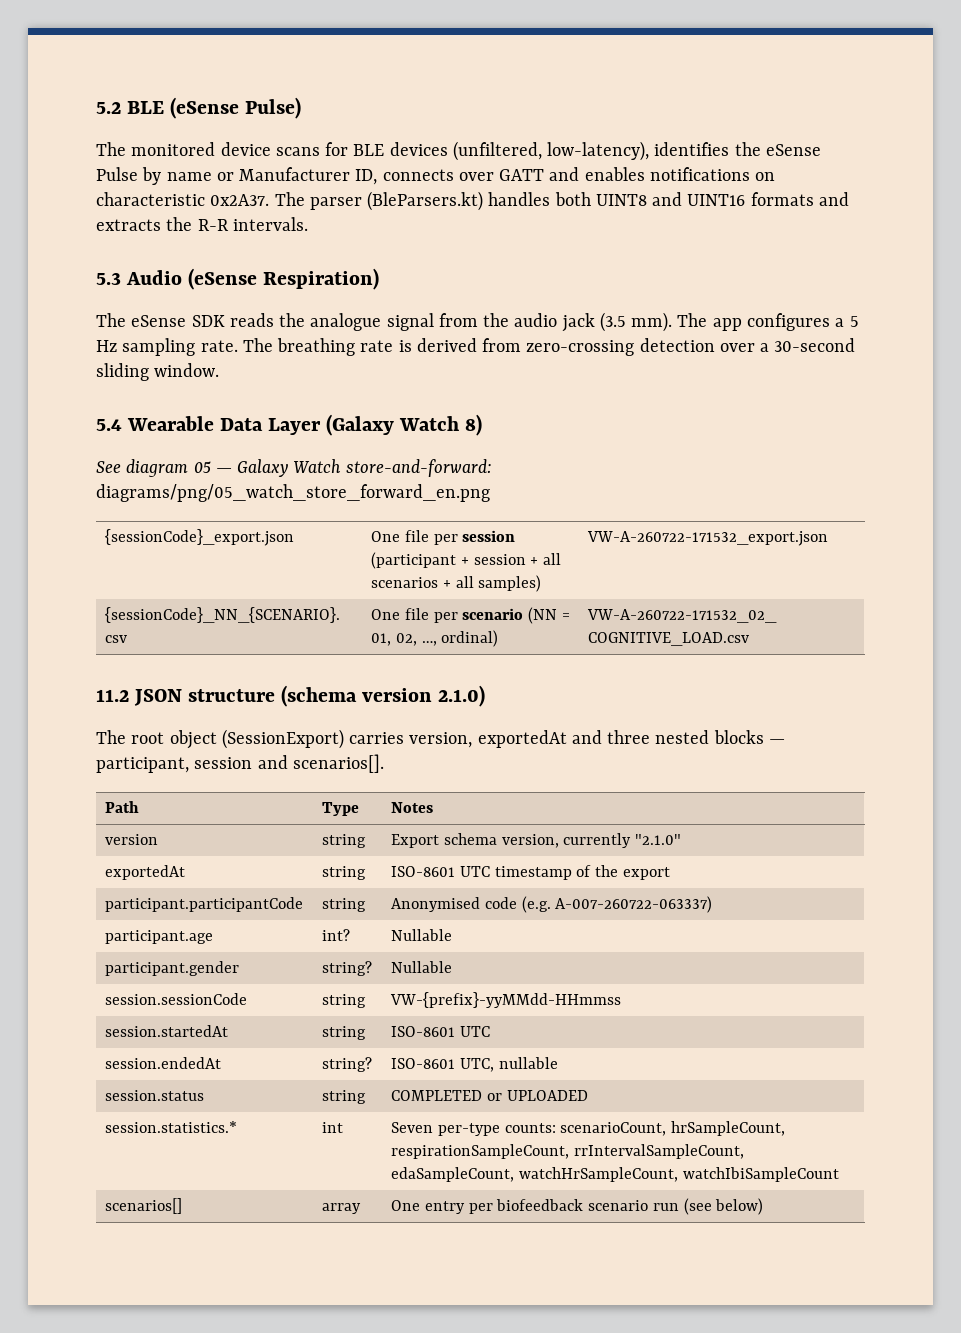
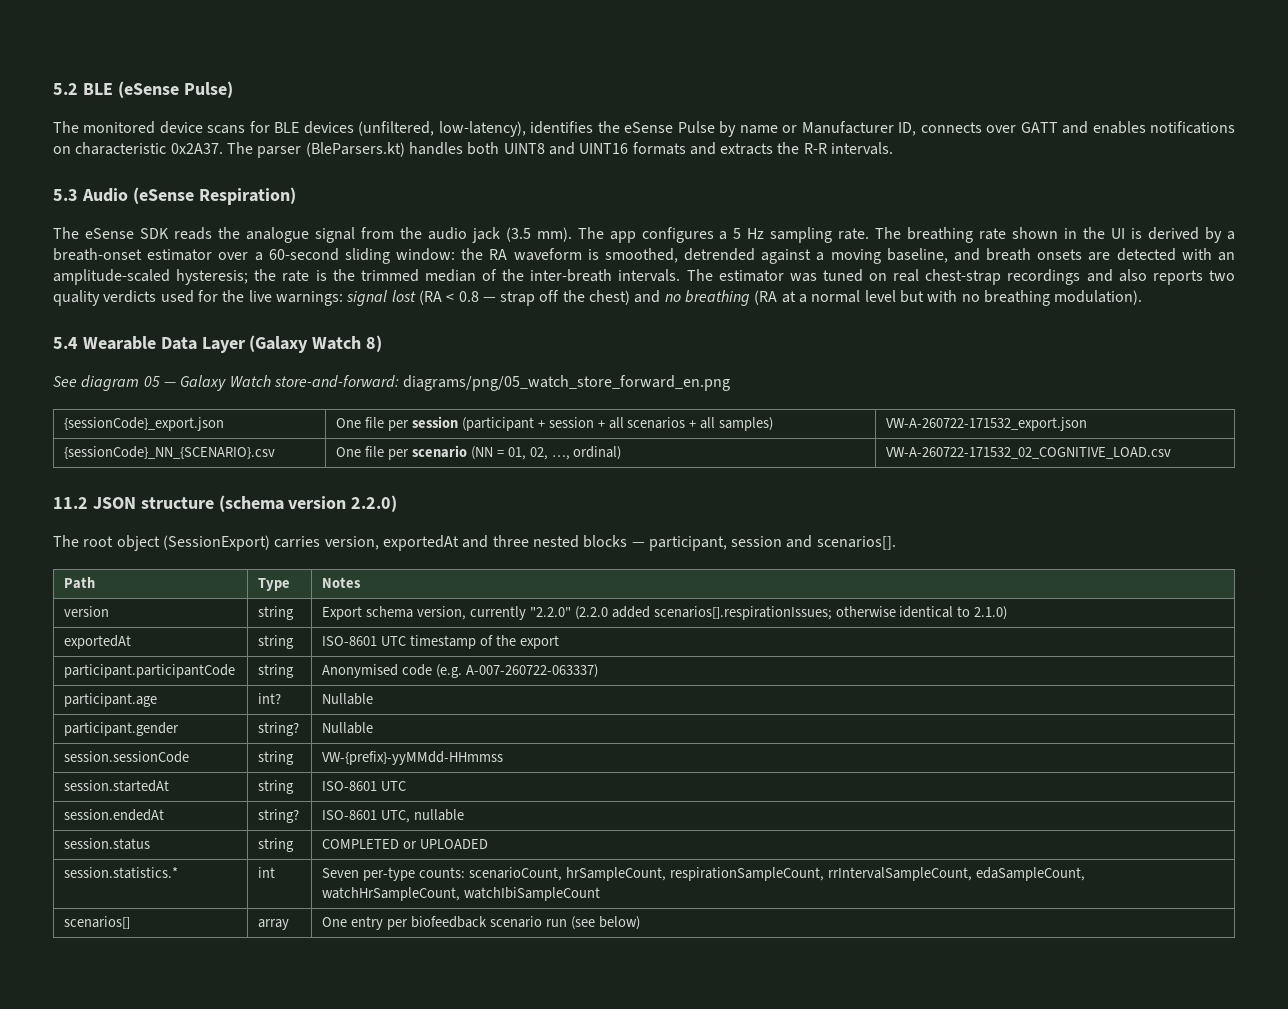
[398,338,856,356] [96,363,220,381] is derived from zero-crossing detection over a 30-second sliding window. -> [1012,227,1236,243] [53,248,1235,264] [53,269,1236,285] [53,290,1143,306] shown in the UI is derived by a breath-onset estimator over a 60-second sliding window: the RA waveform is smoothed, detrended against a moving baseline, and breath onsets are detected with an amplitude-scaled hysteresis; the rate is the trimmed median of the inter-breath intervals. The estimator was tuned on real chest-strap recordings and also reports two quality verdicts used for the live warnings: signal lost (RA < 0.8 — strap off the chest) and no breathing (RA at a normal level but with no breathing modulation).
[438,685,486,707] 2.1.0) -> [351,495,398,512] 2.2.0)
[635,834,682,845] "2.1.0" -> [529,606,1008,620] "2.2.0" (2.2.0 added scenarios[].respirationIssues; otherwise identical to 2.1.0)

